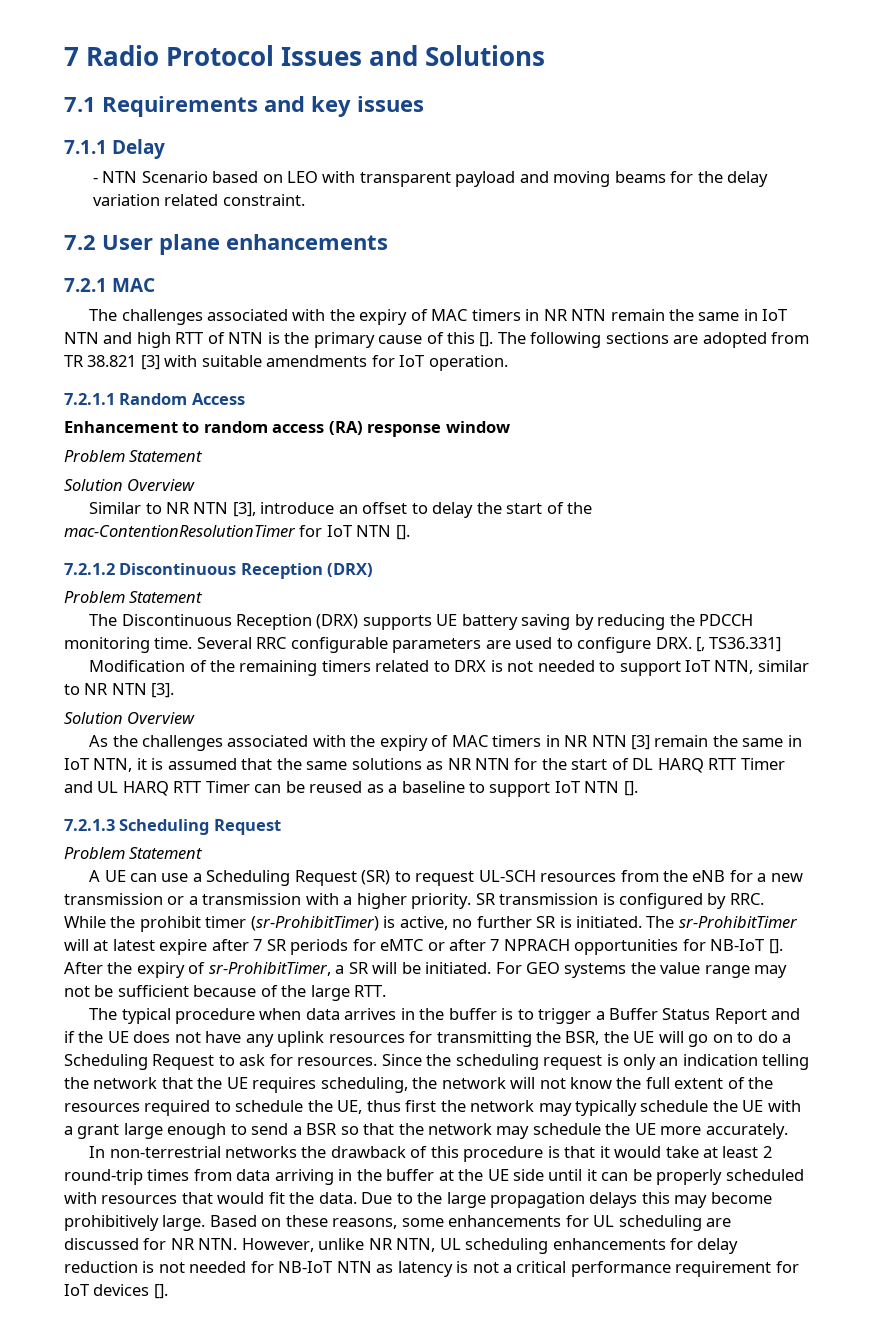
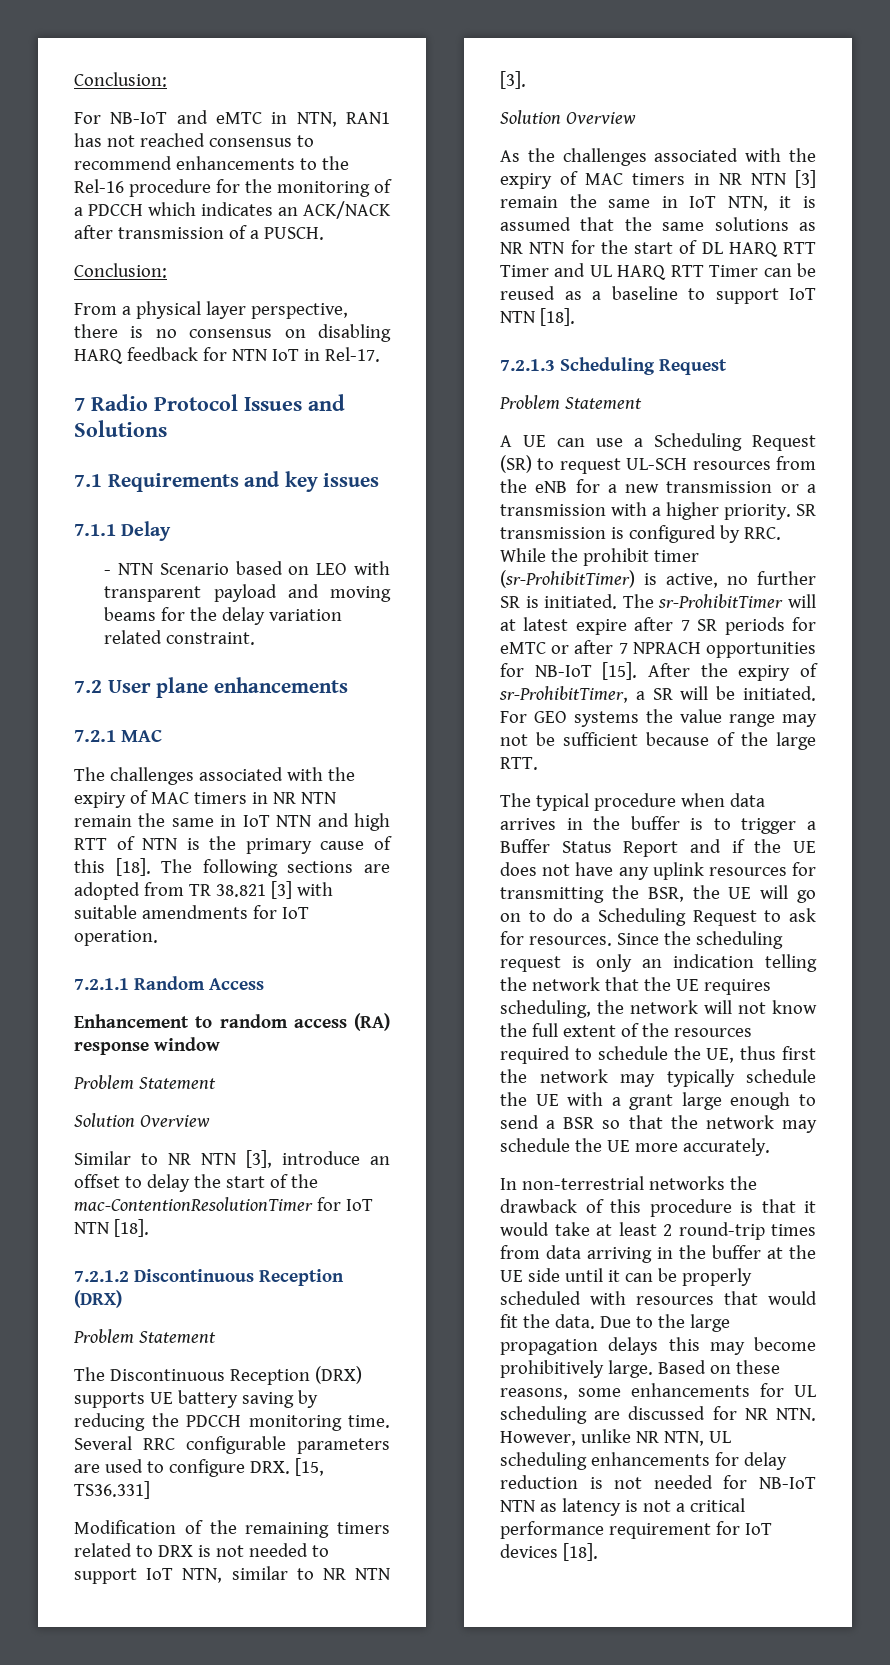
(64, 56) none -> [74,72,167,87] [74,110,391,127] [74,133,314,147] [74,156,349,170] [74,179,392,197] [74,201,391,219] [74,225,324,240] [74,263,167,278] [74,301,348,319] [74,324,391,342] [74,347,380,364] Conclusion: // For NB-IoT and eMTC in NTN, RAN1 has not reached consensus to recommend enhancements to the Rel-16 procedure for the monitoring of a PDCCH which indicates an ACK/NACK after transmission of a PUSCH. // Conclusion: // From a physical layer perspective, there is no consensus on disabling HARQ feedback for NTN IoT in Rel-17. //
[479,332,494,347] []. -> [115,858,151,876] [18].
[395,525,410,540] []. -> [113,1219,149,1237] [18].
[696,637,706,652] [, -> [294,1458,324,1476] [15,
[623,781,638,796] []. -> [539,308,575,326] [18].
[768,939,783,954] []. -> [602,662,638,680] [15].
[153,1284,168,1299] []. -> [562,1543,598,1561] [18].

